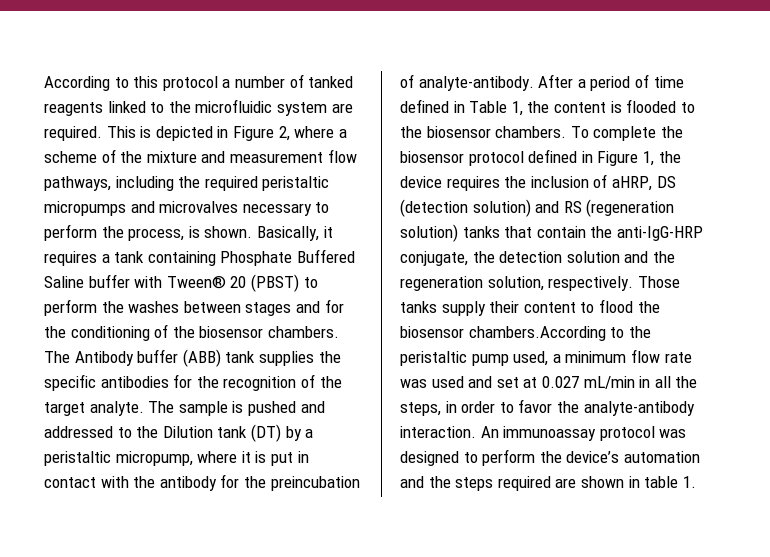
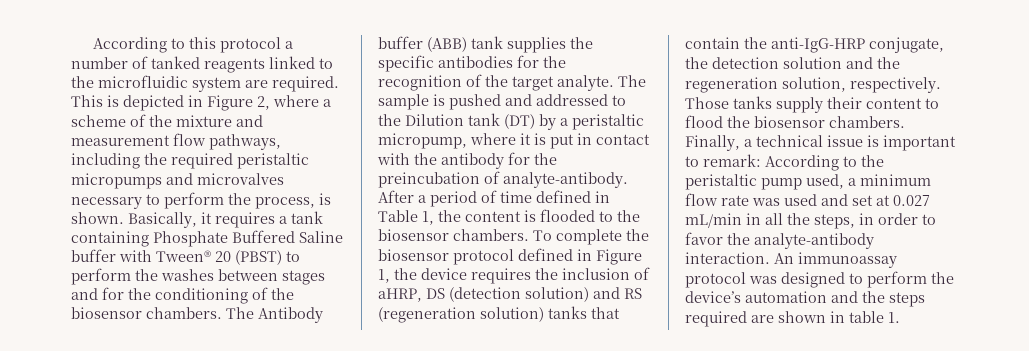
[468,326,606,341] chambers.According -> [829,116,905,128] [685,135,956,151] [685,154,839,171] chambers. Finally, a technical issue is important to remark: According

